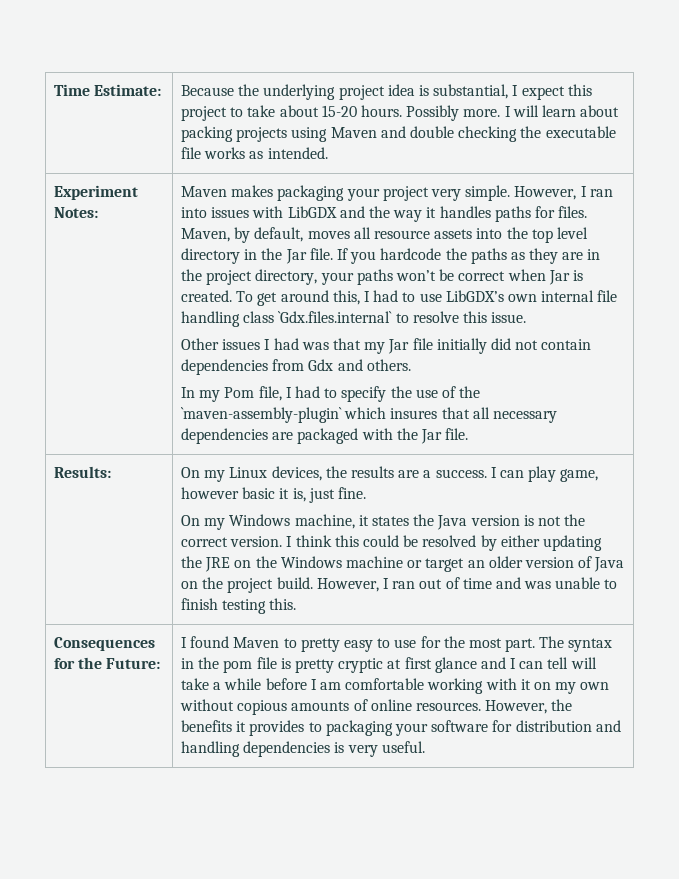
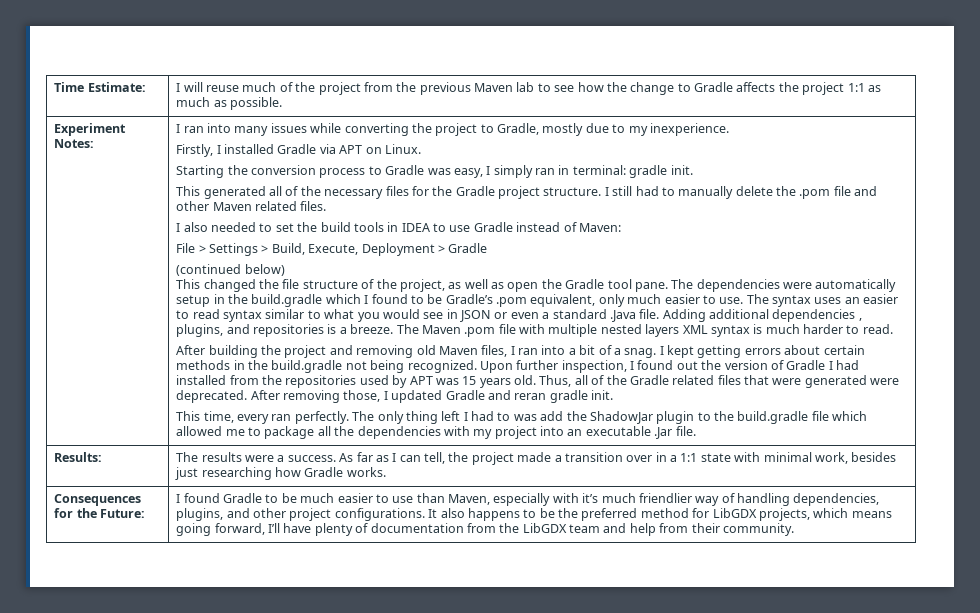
[181,84,592,100] [181,105,620,121] [181,126,616,142] [181,147,328,159] [54,185,139,200] [54,207,99,218] [181,185,613,201] [181,206,588,222] [181,227,588,243] [181,248,601,264] [181,269,583,285] [181,290,618,306] [181,311,527,327] [181,338,592,354] [181,359,411,375] [181,386,481,402] [181,407,557,423] [181,428,469,444] [54,466,112,478] [181,466,599,482] [181,487,366,503] [181,514,586,530] [181,535,602,551] [181,556,625,572] [181,577,618,593] [181,598,297,614] Because the underlying project idea is substantial, I expect this project to take about 15-20 hours. Possibly more. I will learn about packing projects using Maven and double checking the executable file works as intended. // Experiment Notes: | Maven makes packaging your project very simple. However, I ran into issues with LibGDX and the way it handles paths for files. Maven, by default, moves all resource assets into the top level directory in the Jar file. If you hardcode the paths as they are in the project directory, your paths won’t be correct when Jar is created. To get around this, I had to use LibGDX’s own internal file handling class `Gdx.files.internal` to resolve this issue. // Other issues I had was that my Jar file initially did not contain dependencies from Gdx and others. // In my Pom file, I had to specify the use of the `maven-assembly-plugin` which insures that all necessary dependencies are packaged with the Jar file. // Results: | On my Linux devices, the results are a success. I can play game, however basic it is, just fine. // On my Windows machine, it states the Java version is not the correct version. I think this could be resolved by either updating the JRE on the Windows machine or target an older version of Java on the project build. However, I ran out of time and was unable to finish testing this. -> [176,82,881,95] [176,97,283,110] [54,123,127,136] [54,139,95,148] [176,123,729,136] [176,144,421,157] [176,165,693,178] [176,186,878,199] [176,201,327,211] [176,222,621,232] [176,243,488,256] [176,264,285,276] [176,279,897,292] [176,294,899,307] [176,309,862,322] [176,324,893,337] [176,345,865,358] [176,360,860,373] [176,375,900,388] [176,390,614,403] [176,411,868,424] [176,426,696,439] [54,452,103,462] [176,452,897,465] [175,467,386,480] I will reuse much of the project from the previous Maven lab to see how the change to Gradle affects the project 1:1 as much as possible. // Experiment Notes: | I ran into many issues while converting the project to Gradle, mostly due to my inexperience. // Firstly, I installed Gradle via APT on Linux. // Starting the conversion process to Gradle was easy, I simply ran in terminal: gradle init. // This generated all of the necessary files for the Gradle project structure. I still had to manually delete the .pom file and other Maven related files. // I also needed to set the build tools in IDEA to use Gradle instead of Maven: // File > Settings > Build, Execute, Deployment > Gradle // (continued below) // This changed the file structure of the project, as well as open the Gradle tool pane. The dependencies were automatically setup in the build.gradle which I found to be Gradle’s .pom equivalent, only much easier to use. The syntax uses an easier to read syntax similar to what you would see in JSON or even a standard .Java file. Adding additional dependencies , plugins, and repositories is a breeze. The Maven .pom file with multiple nested layers XML syntax is much harder to read. // After building the project and removing old Maven files, I ran into a bit of a snag. I kept getting errors about certain methods in the build.gradle not being recognized. Upon further inspection, I found out the version of Gradle I had installed from the repositories used by APT was 15 years old. Thus, all of the Gradle related files that were generated were deprecated. After removing those, I updated Gradle and reran gradle init. // This time, every ran perfectly. The only thing left I had to was add the ShadowJar plugin to the build.gradle file which allowed me to package all the dependencies with my project into an executable .Jar file. // Results: | The results were a success. As far as I can tell, the project made a transition over in a 1:1 state with minimal work, besides just researching how Gradle works.
[233,636,613,652] [181,657,597,673] [181,678,610,694] [180,699,573,715] [181,720,621,736] [181,741,425,757] Maven to pretty easy to use for the most part. The syntax in the pom file is pretty cryptic at first glance and I can tell will take a while before I am comfortable working with it on my own without copious amounts of online resources. However, the benefits it provides to packaging your software for distribution and handling dependencies is very useful. -> [223,493,880,506] [176,508,892,521] [176,523,794,536] Gradle to be much easier to use than Maven, especially with it’s much friendlier way of handling dependencies, plugins, and other project configurations. It also happens to be the preferred method for LibGDX projects, which means going forward, I’ll have plenty of documentation from the LibGDX team and help from their community.

